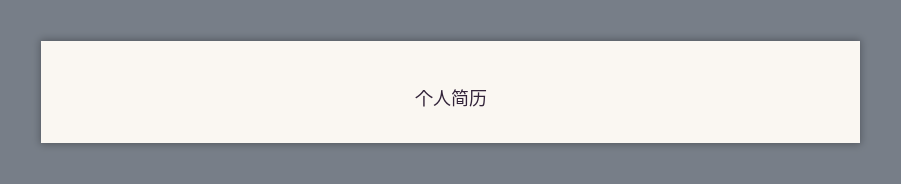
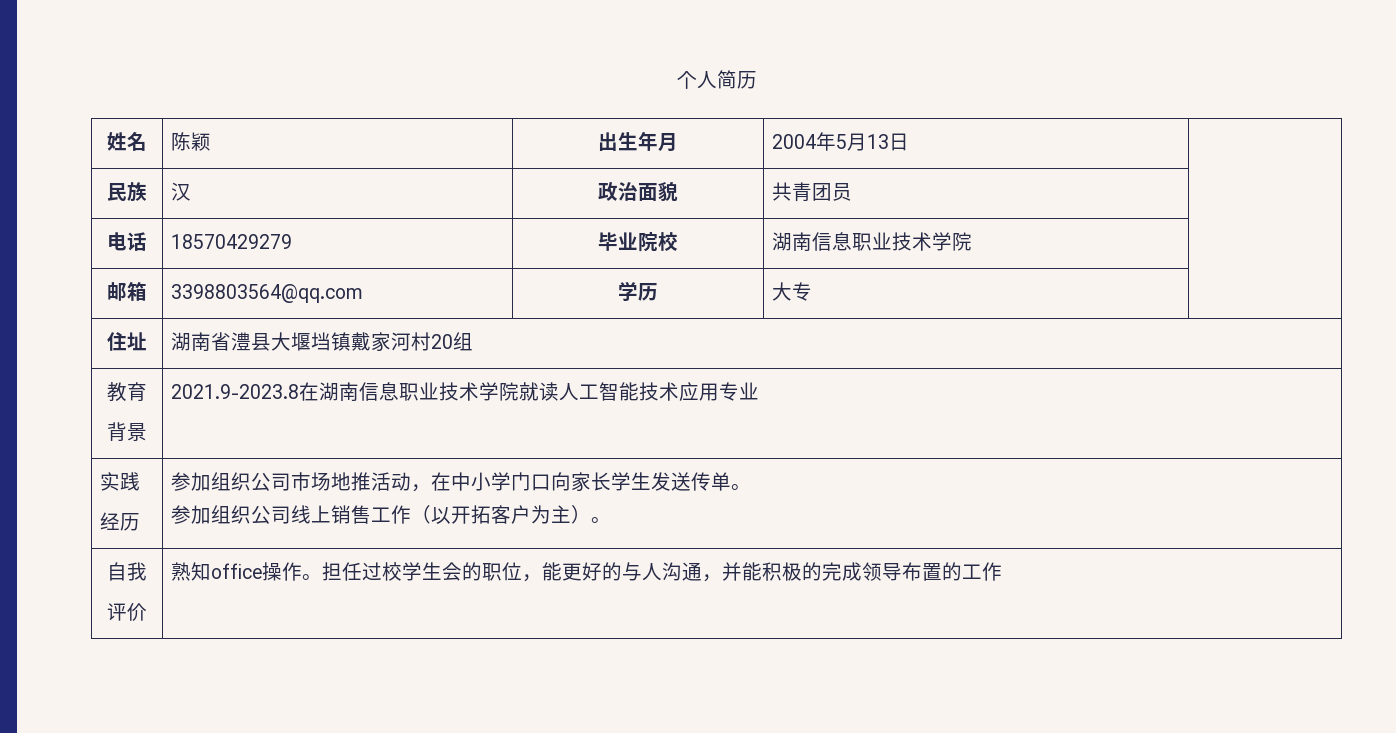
(487, 98) none -> [107,132,147,151] [171,132,212,151] [598,131,678,152] [772,132,910,151] [107,182,147,202] [171,182,192,201] [598,182,678,201] [772,182,853,202] [107,232,147,251] [171,234,293,249] [598,232,678,252] [772,232,973,251] [107,282,147,301] [171,284,364,303] [618,281,658,301] [772,282,813,301] [107,332,147,351] [171,332,474,352] [107,382,147,402] [107,422,147,441] [171,382,760,401] [100,472,141,491] [100,512,141,531] [171,472,752,492] [171,505,612,524] [107,562,147,581] [107,602,147,621] [171,562,1003,582] // 姓名 | 陈颖 | 出生年月 | 2004年5月13日 | // 民族 | 汉 | 政治面貌 | 共青团员 | // 电话 | 18570429279 | 毕业院校 | 湖南信息职业技术学院 | // 邮箱 | 3398803564@qq.com | 学历 | 大专 | // 住址 | 湖南省澧县大堰垱镇戴家河村20组 // 教育 // 背景 | 2021.9-2023.8在湖南信息职业技术学院就读人工智能技术应用专业 // 实践 // 经历 | 参加组织公司市场地推活动，在中小学门口向家长学生发送传单。 // 参加组织公司线上销售工作（以开拓客户为主）。 // 自我 // 评价 | 熟知office操作。担任过校学生会的职位，能更好的与人沟通，并能积极的完成领导布置的工作

